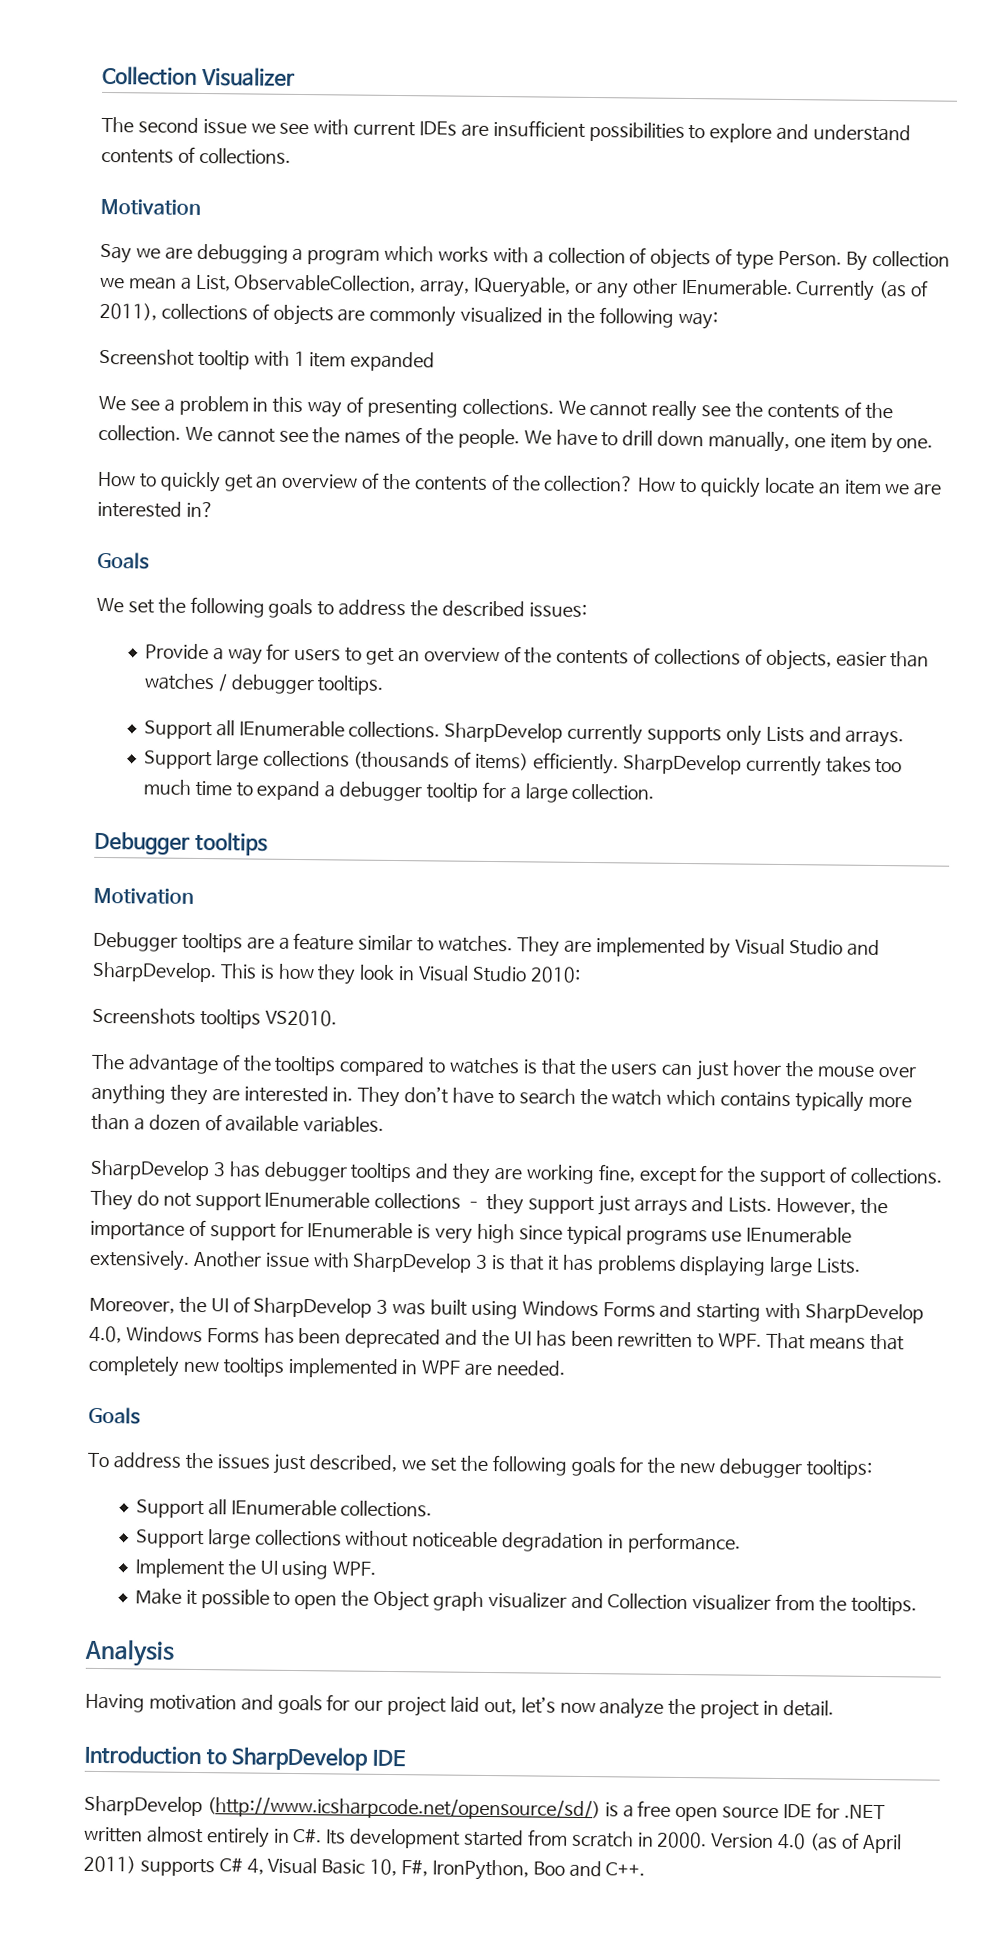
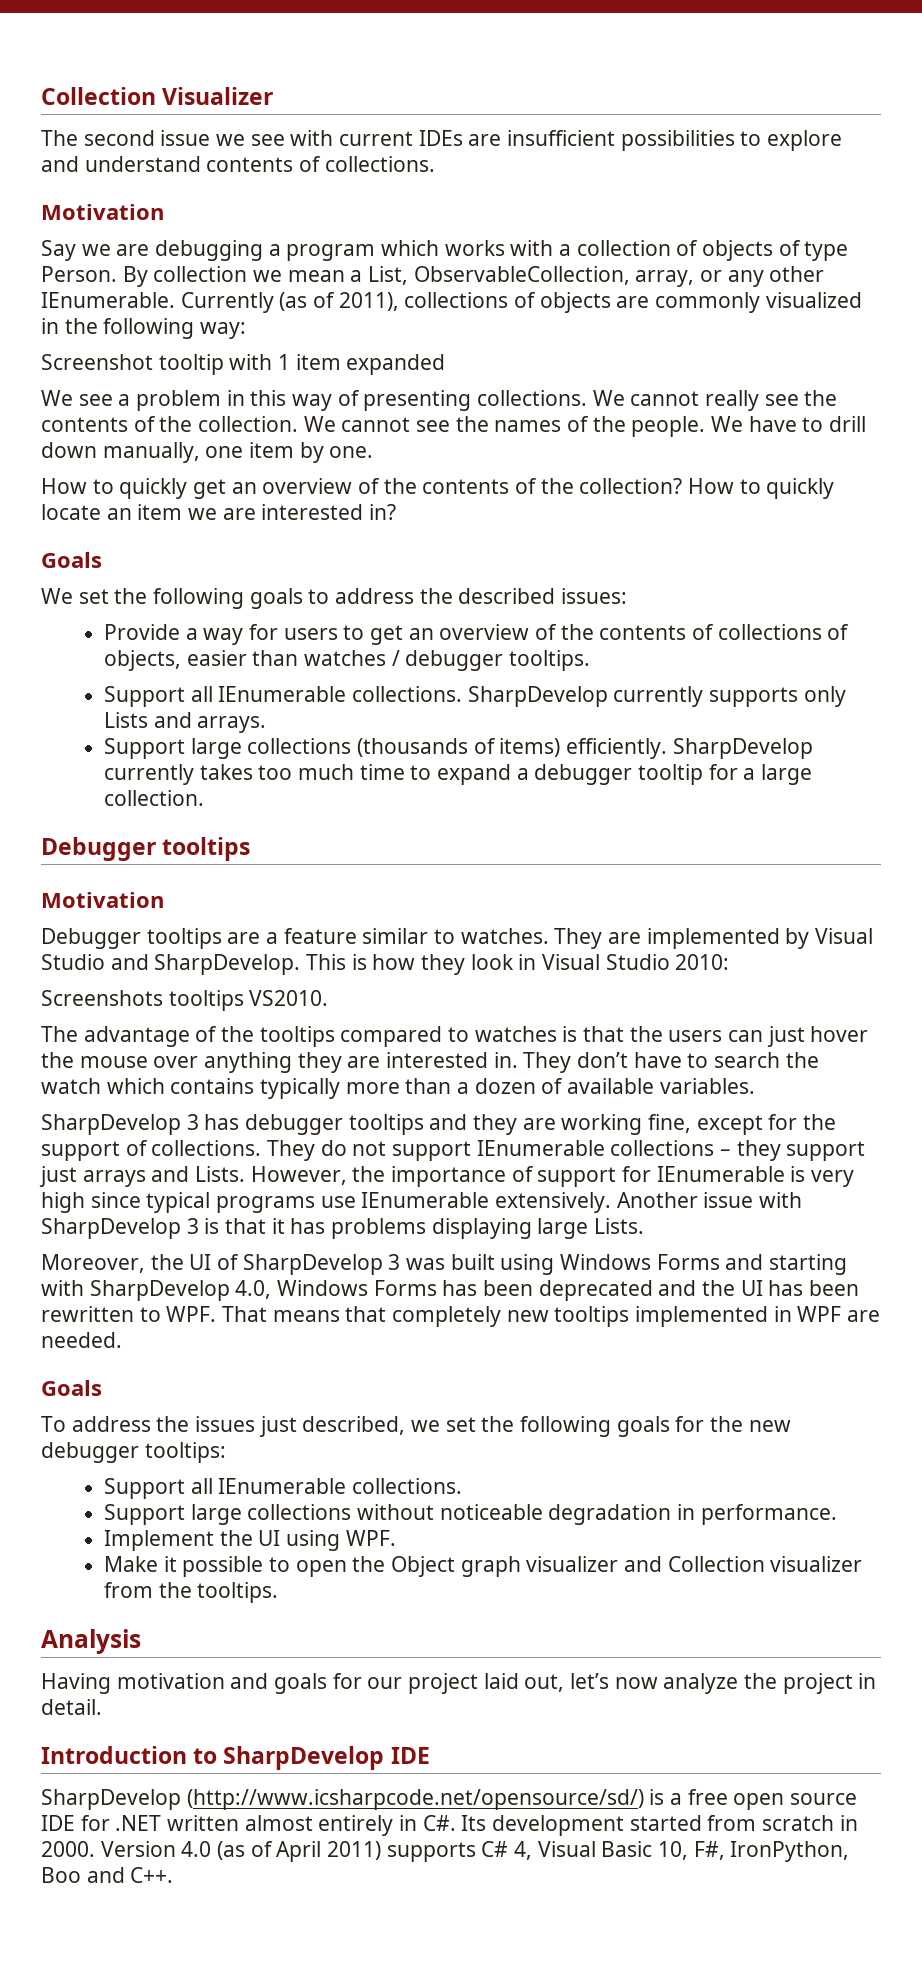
[473,276,572,298] IQueryable, -> (695, 278) none

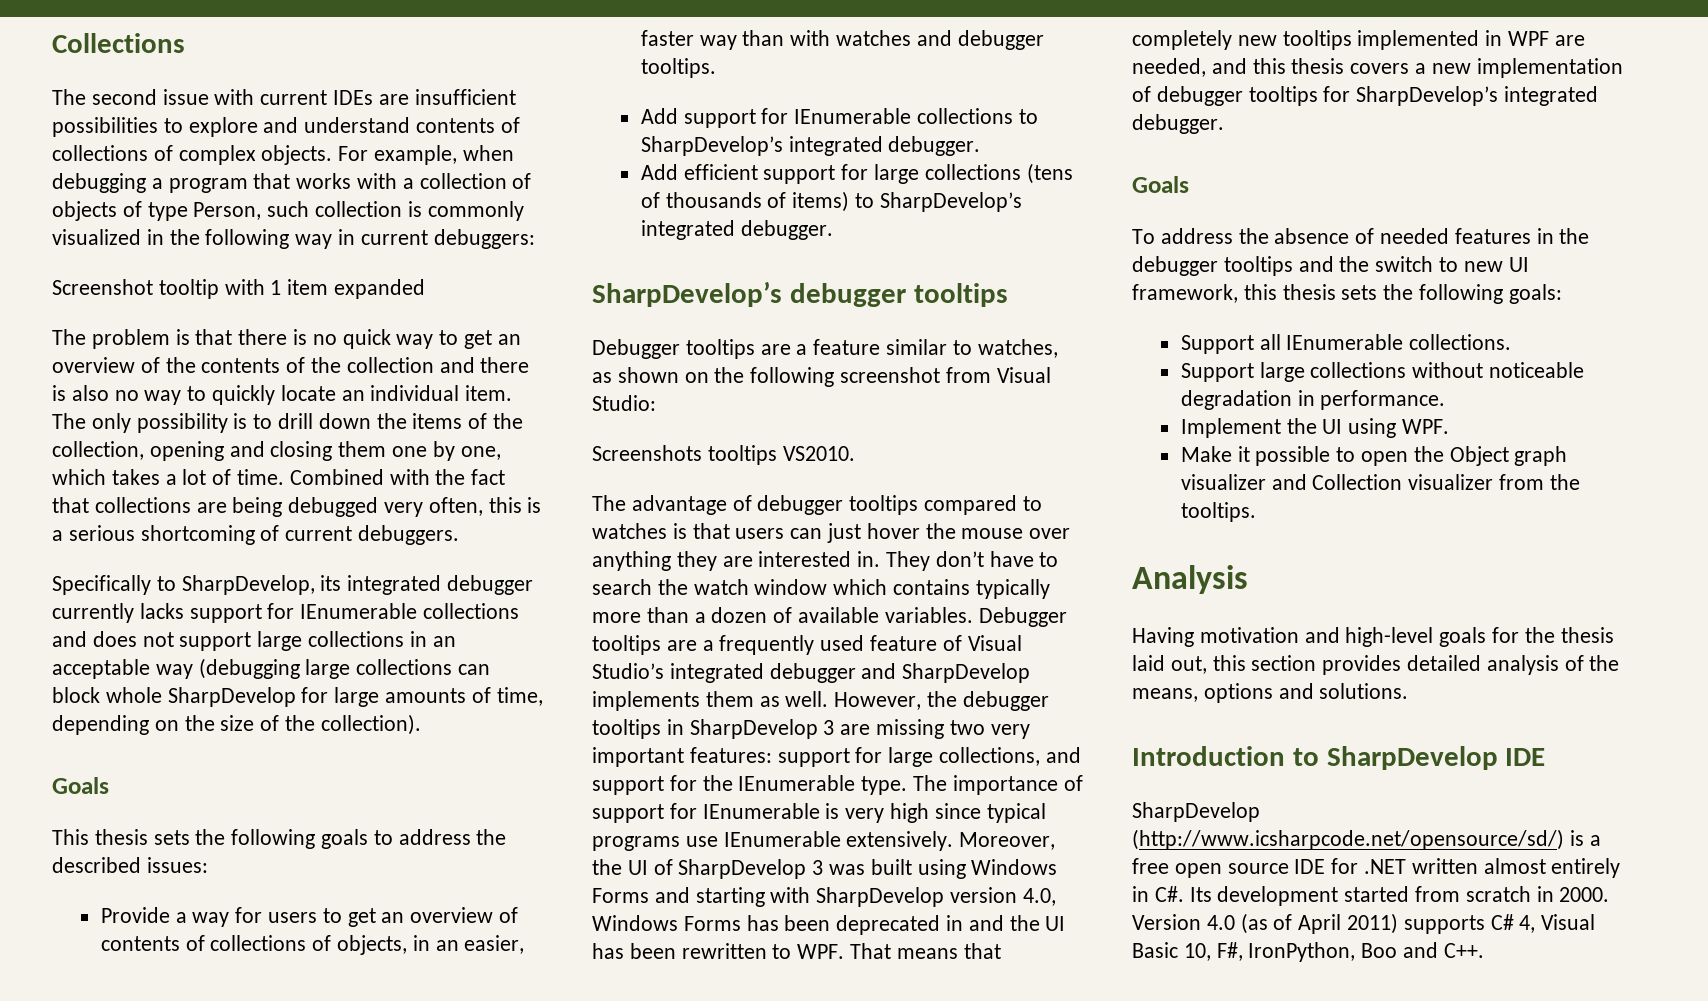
[41,87,274,105] Collection Visualizer -> [52,33,185,53] Collections
[216,134,285,146] we see -> (209, 97) none
[324,156,435,172] [41,204,164,220] [41,240,150,261] collections. // Motivation // Say we are -> [52,145,514,165] collections of complex objects. For example, when
[381,240,440,256] which -> [253,173,291,189] that
[41,266,825,287] [41,292,650,313] Person. By collection we mean a List, ObservableCollection, array, or any other IEnumerable. Currently (as of 2011), collections of objects are -> [193,201,422,220] Person, such collection is
[200,322,247,339] way: -> [295,229,535,249] way in current debuggers:
[41,390,838,411] [41,416,867,437] [41,442,374,463] [41,478,188,499] We see a problem in this way of presenting collections. We cannot really see the contents of the collection. We cannot see the names of the people. We have to drill down manually, one item by one. // How to quickly -> [52,329,459,349] The problem is that there is no quick way to
[579,478,835,499] [41,504,397,520] [41,552,102,568] [41,588,109,604] collection? How to quickly locate an item we are interested in? // Goals // We set -> [346,357,530,373] [52,385,513,405] [52,413,524,433] [52,441,501,461] [52,469,506,485] [52,497,542,517] [52,525,460,545] [52,575,534,595] [52,603,520,623] [52,631,456,651] [52,658,491,679] [52,687,543,707] [52,714,421,735] [52,777,109,794] [52,829,190,845] collection and there is also no way to quickly locate an individual item. The only possibility is to drill down the items of the collection, opening and closing them one by one, which takes a lot of time. Combined with the fact that collections are being debugged very often, this is a serious shortcoming of current debuggers. // Specifically to SharpDevelop, its integrated debugger currently lacks support for IEnumerable collections and does not support large collections in an acceptable way (debugging large collections can block whole SharpDevelop for large amounts of time, depending on the size of the collection). // Goals // This thesis sets
[560,624,594,640] the -> (519, 915) none
[186,650,591,671] [104,686,846,707] [104,712,267,733] [104,738,813,759] [104,764,813,785] [104,790,205,806] [41,837,251,861] [41,892,164,908] easier than watches / debugger tooltips. // Support all IEnumerable collections. SharpDevelop currently supports only Lists and arrays. // Support large collections (thousands of items) efficiently. SharpDevelop currently takes too much time to expand a debugger tooltip for a large collection. // Debugger tooltips // Motivation -> [412,935,525,954] [640,30,1044,50] [640,58,716,78] [640,108,1038,128] [640,136,981,156] [640,163,1073,184] [640,191,1022,212] [640,220,833,240] [592,281,1008,307] in an easier, faster way than with watches and debugger tooltips. // Add support for IEnumerable collections to SharpDevelop’s integrated debugger. // Add efficient support for large collections (tens of thousands of items) to SharpDevelop’s integrated debugger. // SharpDevelop’s debugger tooltips
[460,928,874,949] [41,954,730,975] watches. They are implemented by Visual Studio and SharpDevelop. This is how they look in Visual Studio 2010: -> [977,339,1058,358] [592,367,1051,387] [592,395,656,411] watches, as shown on the following screenshot from Visual Studio:
[221,1026,255,1042] the -> [757,495,844,515] debugger
[629,1026,663,1042] the -> (730, 531) none
(101, 1086) none -> [754,579,828,595] window
[41,1114,837,1135] [41,1140,866,1161] [39,1166,386,1187] // SharpDevelop 3 has debugger tooltips and they are working fine, except for the support of collections. They do not support IEnumerable collections – they support just arrays and Lists. However, the -> [978,607,1067,627] [592,635,1022,655] [592,663,1031,683] [592,691,1049,711] [592,719,1030,739] [592,747,1081,767] [592,775,948,795] Debugger tooltips are a frequently used feature of Visual Studio’s integrated debugger and SharpDevelop implements them as well. However, the debugger tooltips in SharpDevelop 3 are missing two very important features: support for large collections, and support for the IEnumerable type. The
[616,1192,803,1208] [41,1218,645,1239] Another issue with SharpDevelop 3 is that it has problems displaying large Lists. // -> (954, 841) none
(230, 1290) none -> [950,887,1018,903] version
(653, 1290) none -> [946,915,964,931] in
[41,1332,122,1348] [41,1380,102,1396] [41,1416,791,1437] [41,1442,226,1463] needed. // Goals // To address the issues just described, we set the following goals for the new debugger tooltips: -> [1132,58,1623,78] [1132,86,1599,106] [1132,114,1224,134] [1132,176,1189,193] [1132,228,1590,244] [1132,256,1529,276] [1132,284,1562,304] needed, and this thesis covers a new implementation of debugger tooltips for SharpDevelop’s integrated debugger. // Goals // To address the absence of needed features in the debugger tooltips and the switch to new UI framework, this thesis sets the following goals:
[274,1673,877,1694] [41,1699,102,1715] goals for our project laid out, let’s now analyze the project in detail. -> [1345,627,1614,647] [1132,655,1620,675] [1132,683,1409,703] high-level goals for the thesis laid out, this section provides detailed analysis of the means, options and solutions.

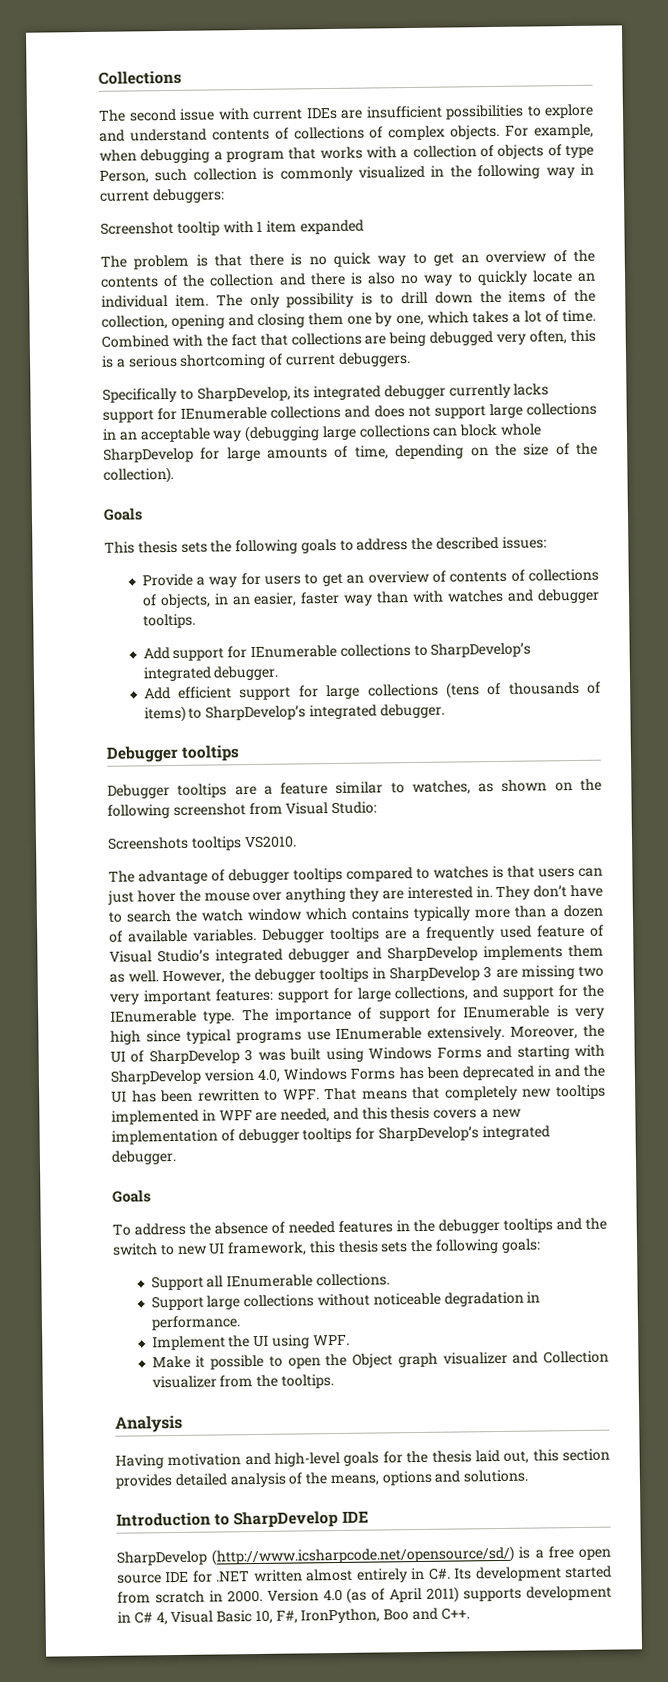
[592,281,906,307] SharpDevelop’s debugger -> [106,745,179,763] Debugger
(1485, 924) none -> [525,1585,612,1601] [117,1611,131,1623] development in

